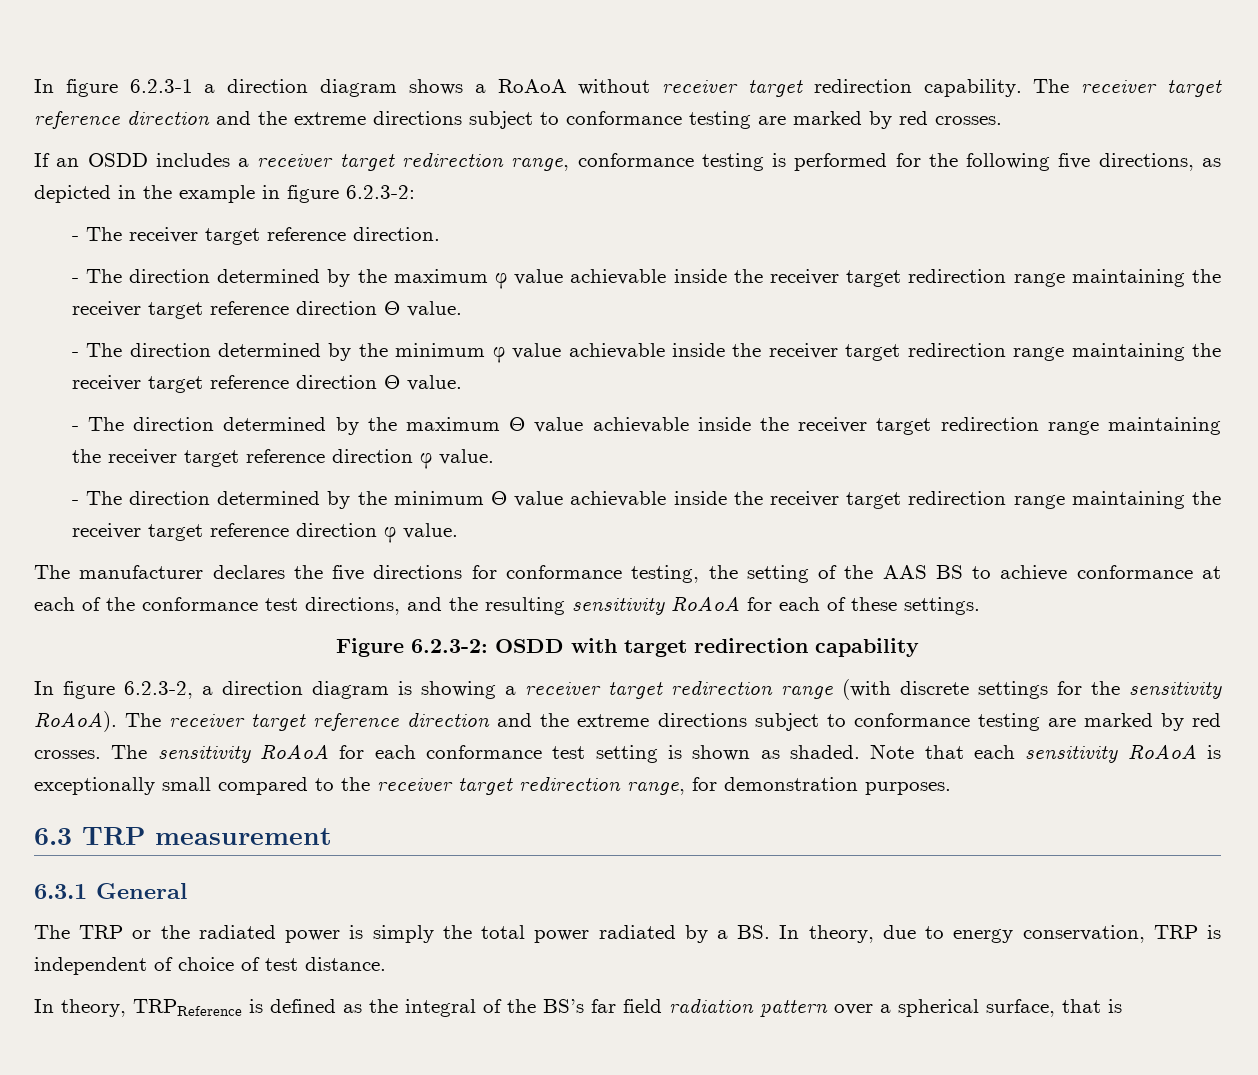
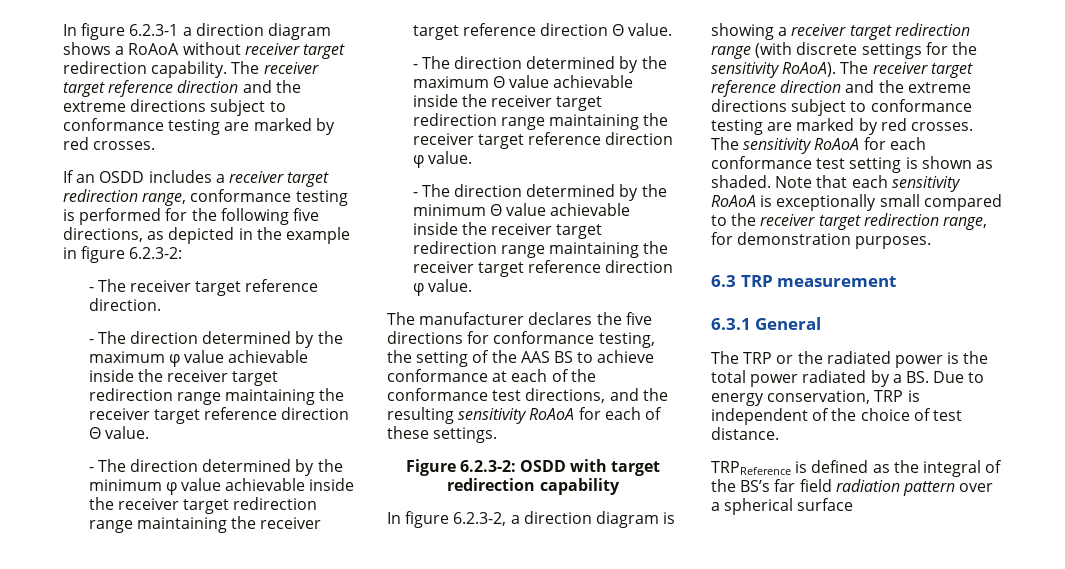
[372,925,434,943] simply -> (960, 358) none
[779,925,916,943] In theory, due -> [933,371,965,383] Due
(173, 964) none -> [831,408,857,421] the
[34,999,126,1017] In theory, -> (779, 433) none
[986,999,1122,1017] surface, that is -> [797,498,854,511] surface

